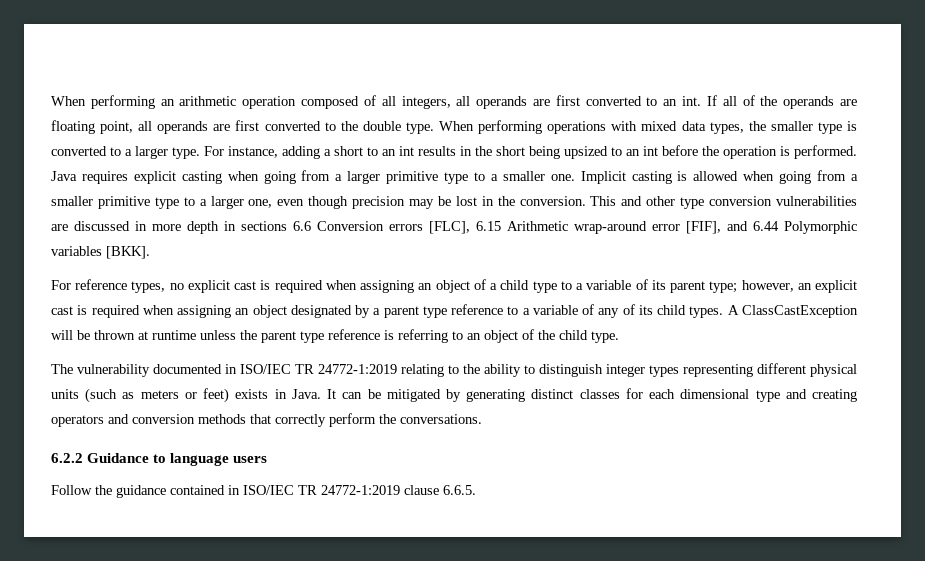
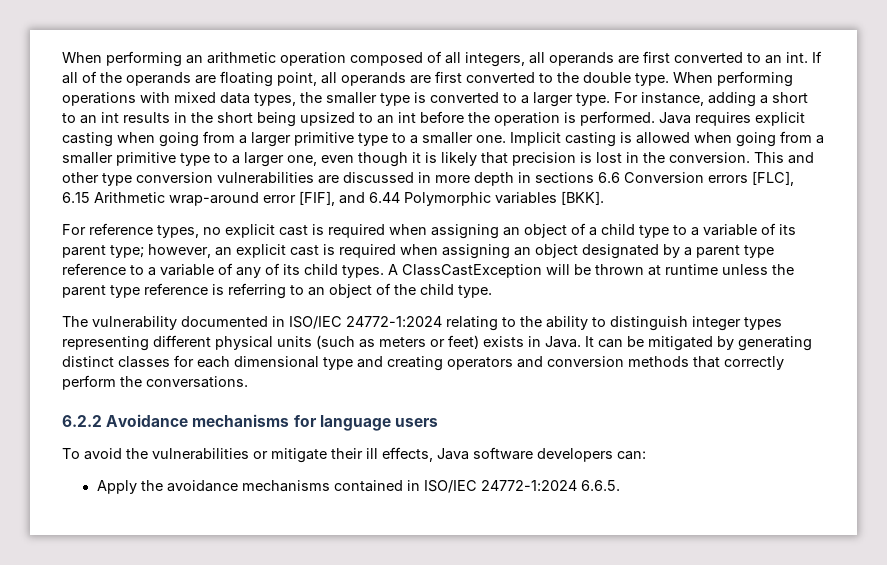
[352,196,451,209] precision may be -> [412,152,592,166] it is likely that precision is
[295,364,397,374] TR 24772-1:2019 -> [346,316,442,327] 24772-1:2024
[87,453,167,463] Guidance to -> [106,414,317,427] Avoidance mechanisms for
[51,485,439,498] Follow the guidance contained in ISO/IEC TR 24772-1:2019 clause -> [62,447,646,463] [96,480,577,494] To avoid the vulnerabilities or mitigate their ill effects, Java software developers can: // Apply the avoidance mechanisms contained in ISO/IEC 24772-1:2024

